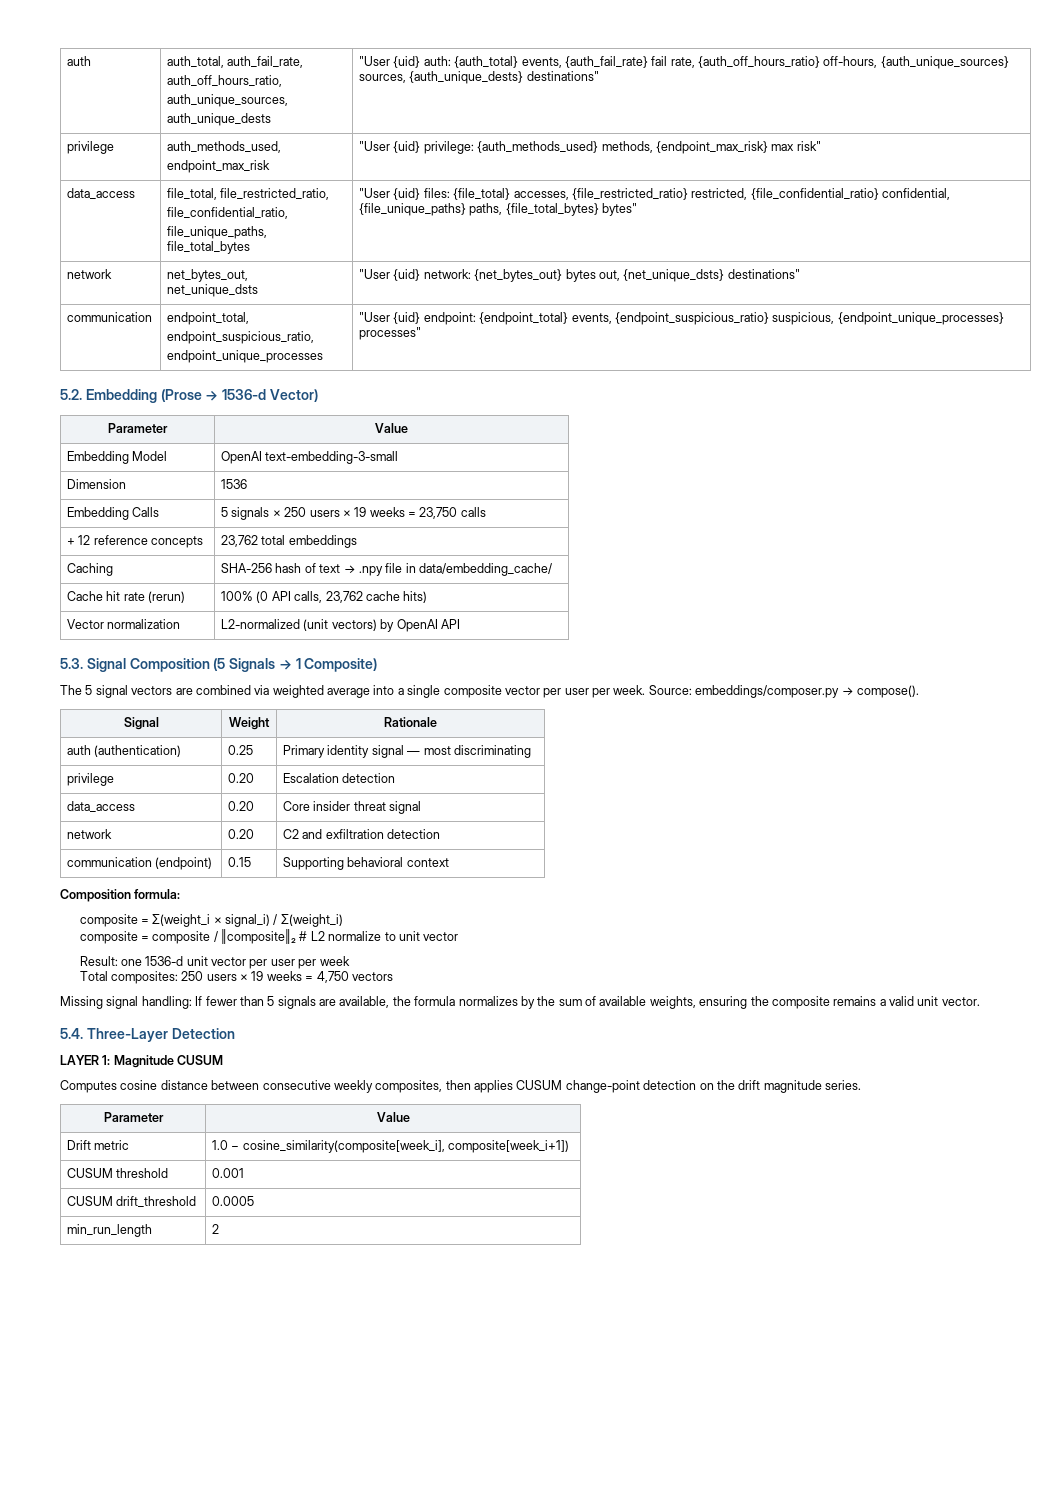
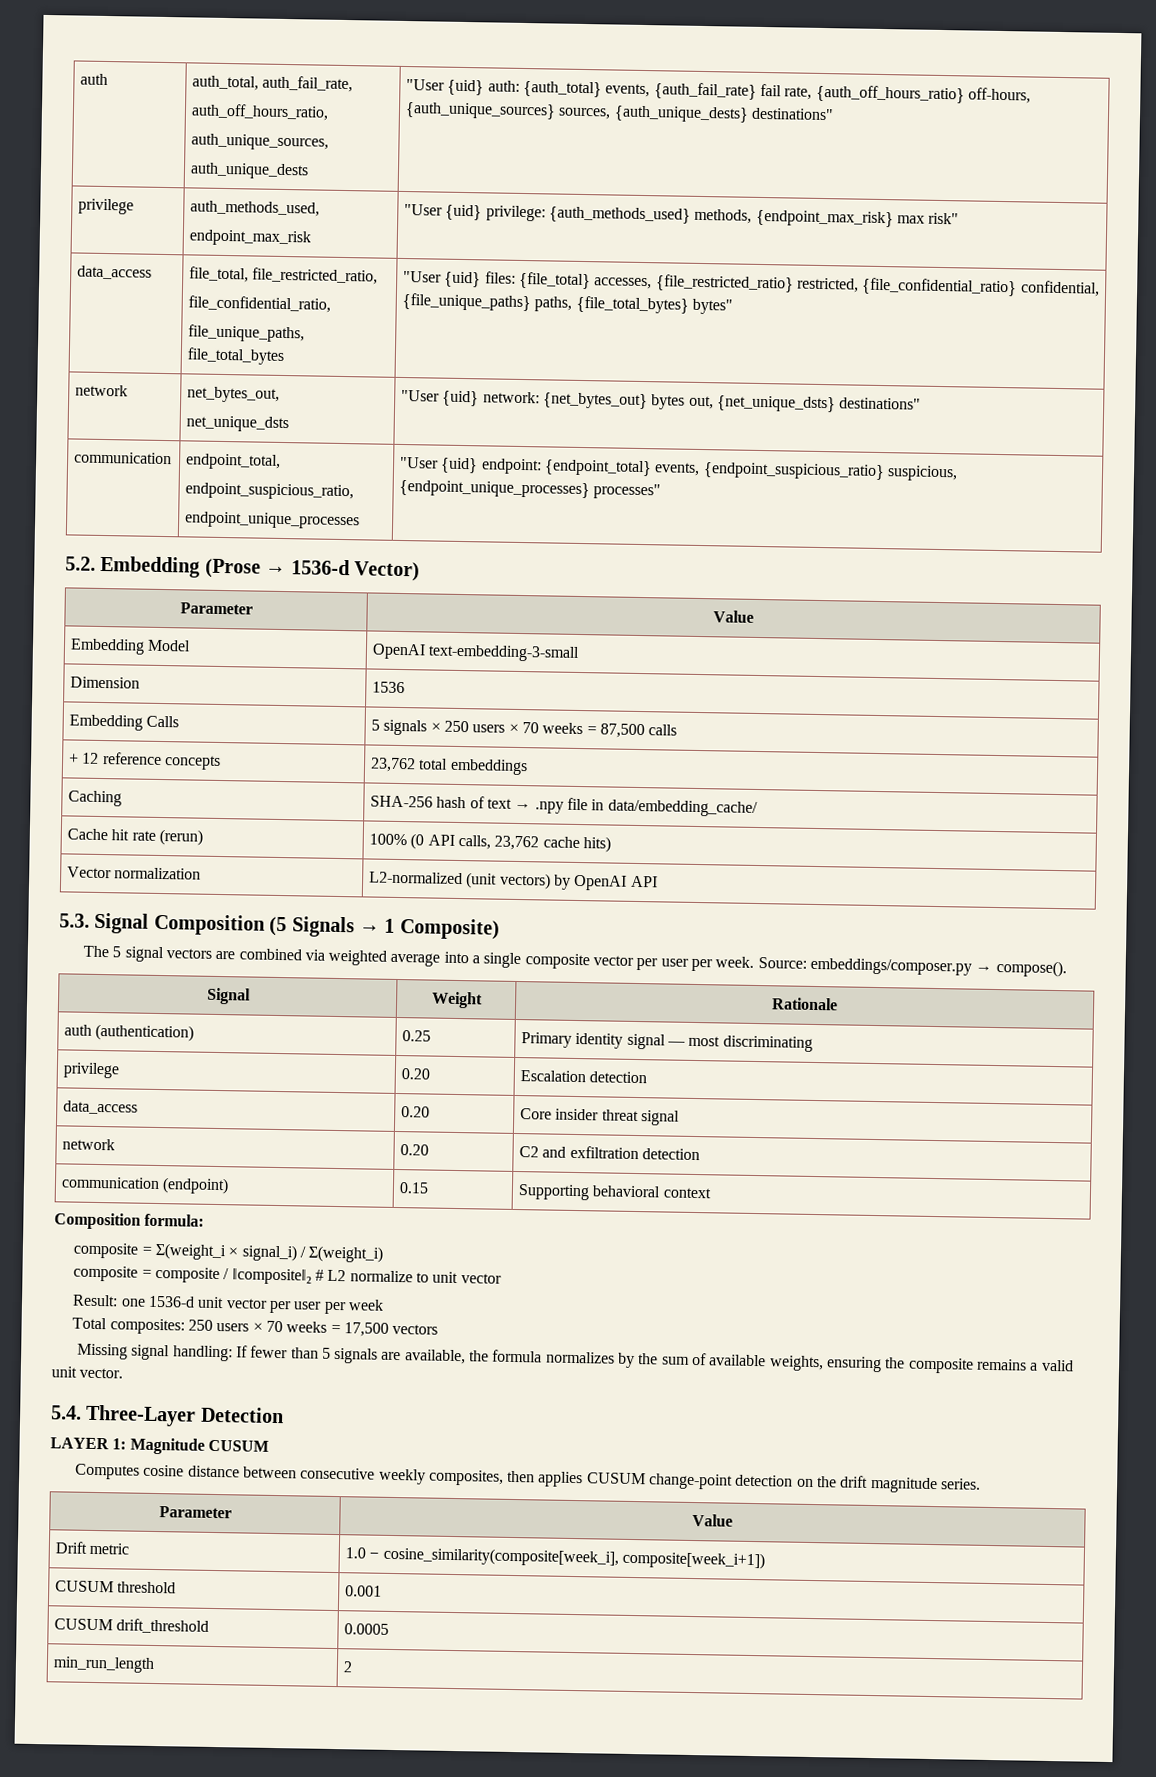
[354,507,458,519] 19 weeks = 23,750 -> [522,722,646,739] 70 weeks = 87,500
[251,971,349,983] 19 weeks = 4,750 -> [265,1320,389,1337] 70 weeks = 17,500

